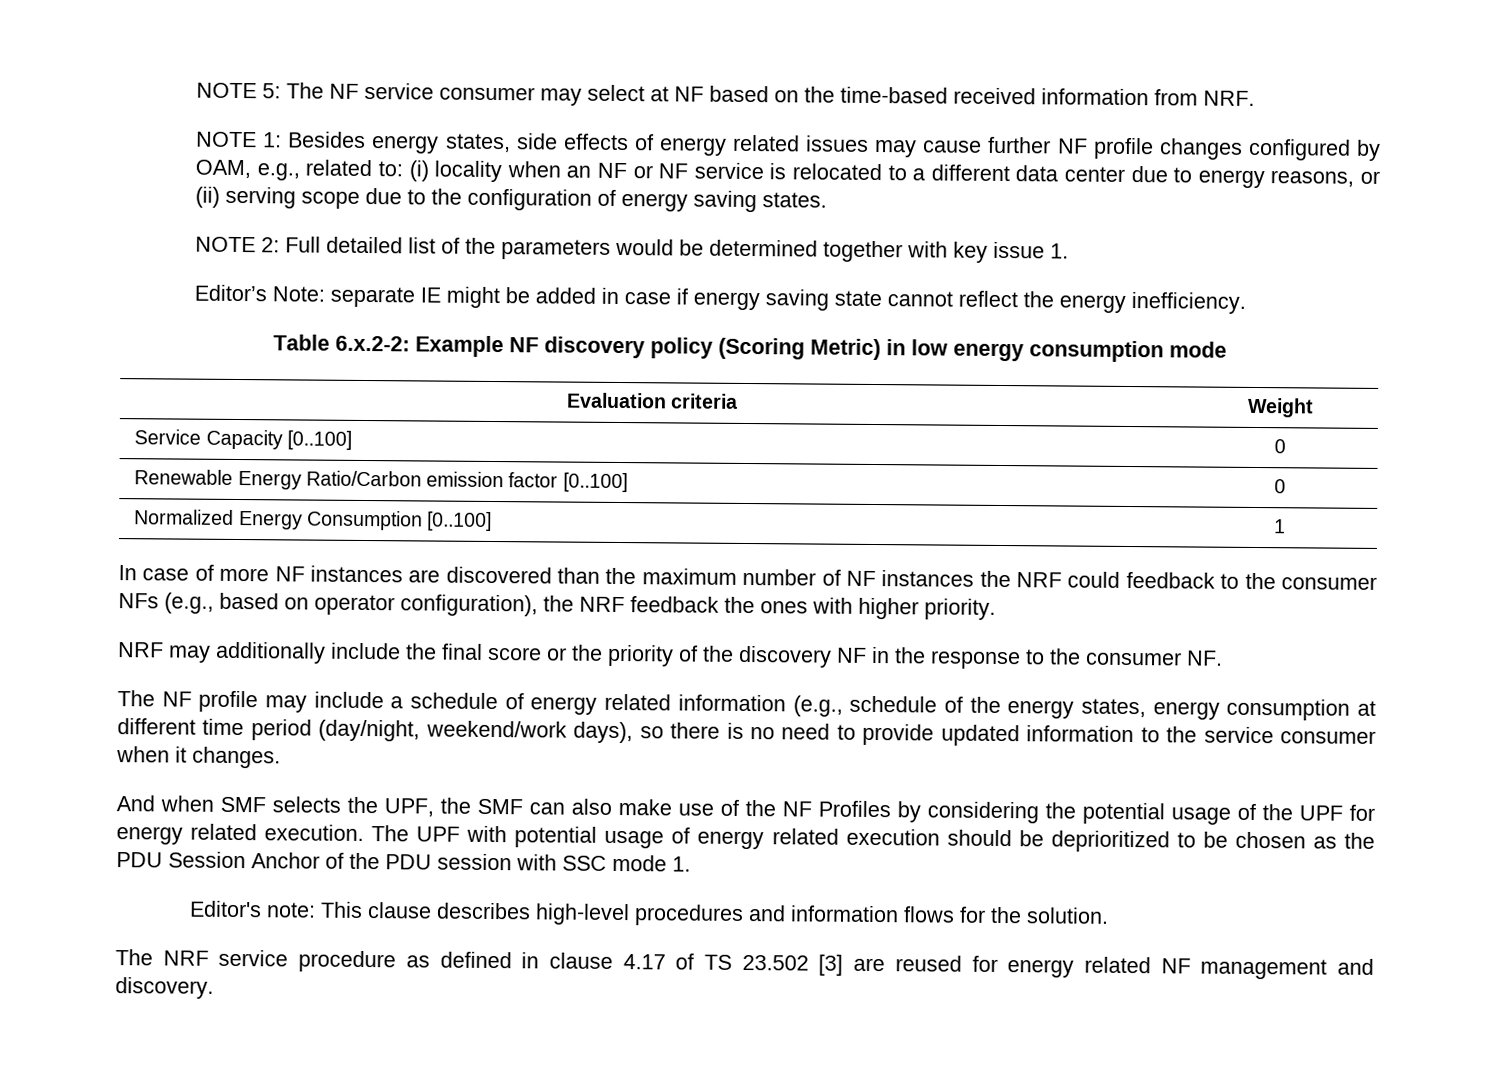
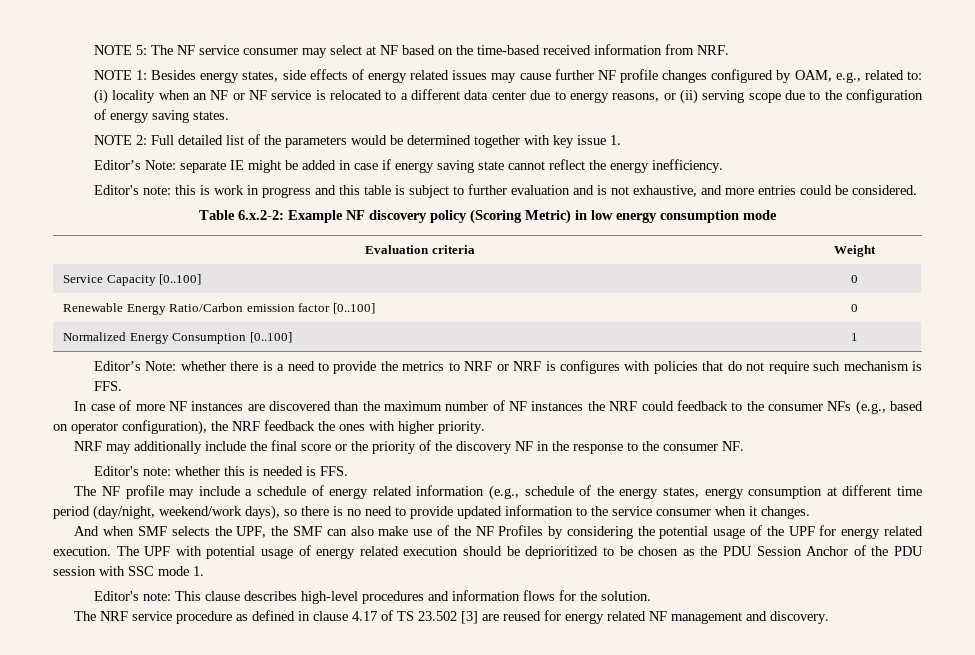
(1247, 303) none -> [93,184,917,198] // Editor's note: this is work in progress and this table is subject to further evaluation and is not exhaustive, and more entries could be considered.
(1286, 526) none -> [93,360,922,374] [93,381,122,391] // Editor’s Note: whether there is a need to provide the metrics to NRF or NRF is configures with policies that do not require such mechanism is FFS.
(1223, 658) none -> [93,466,348,476] // Editor's note: whether this is needed is FFS.

